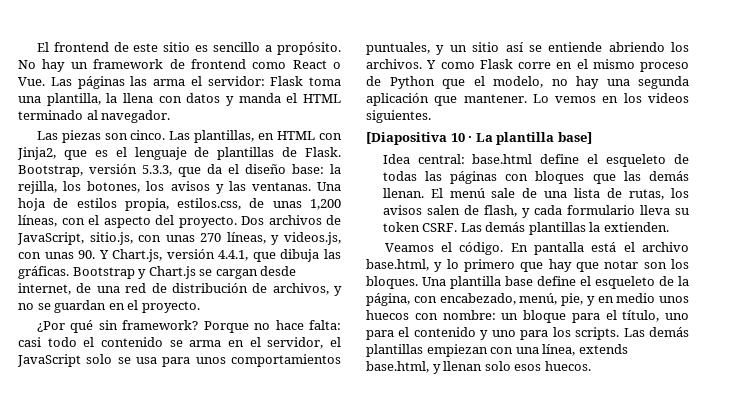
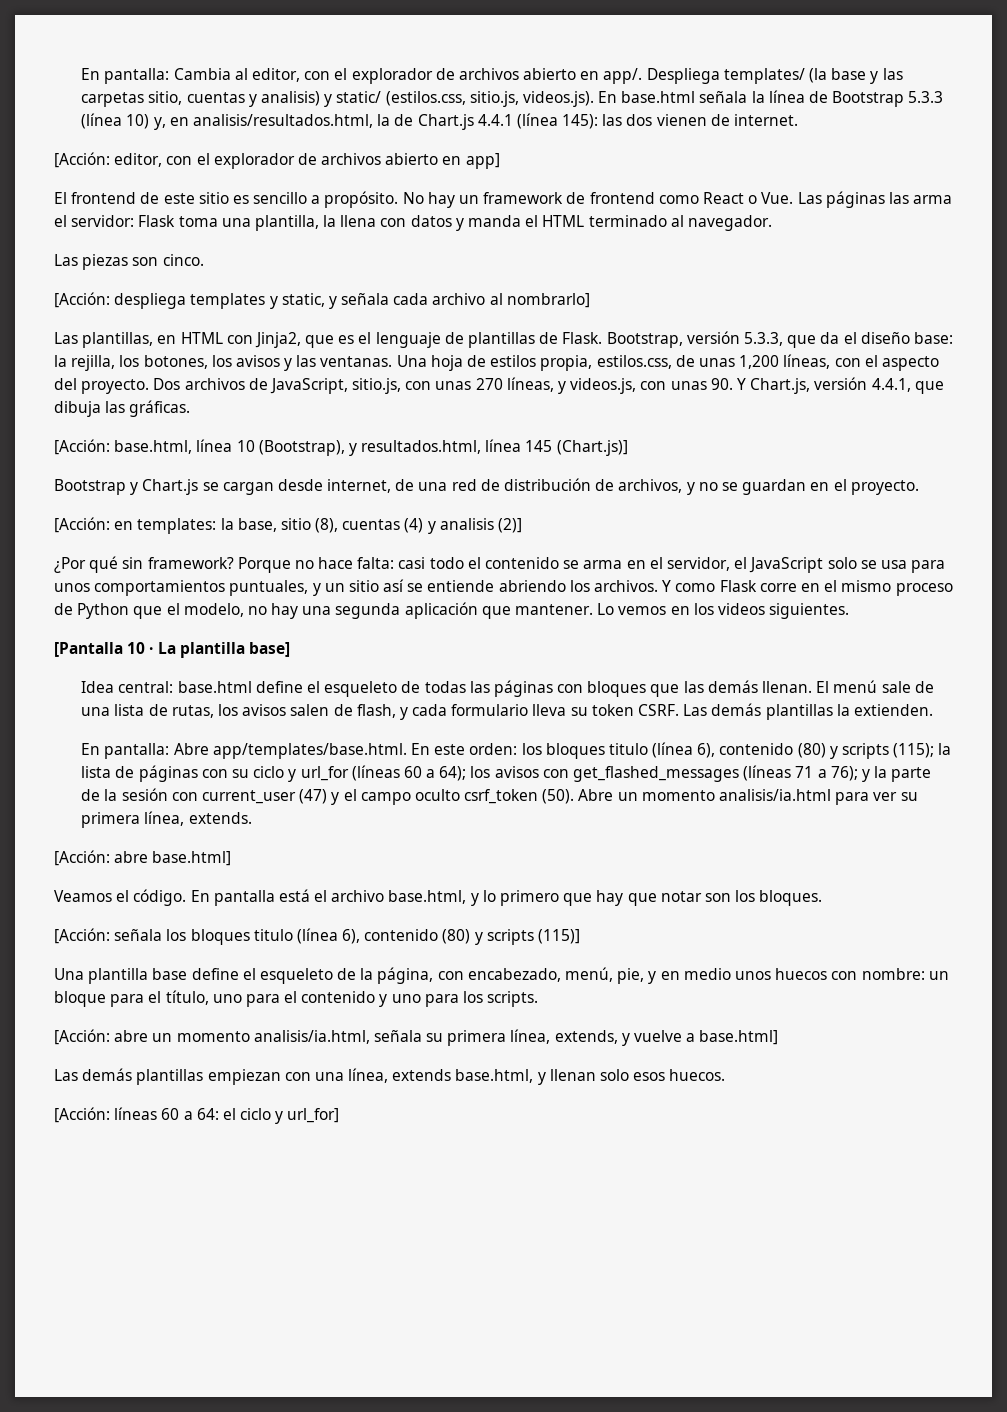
(36, 47) none -> [81,68,903,84] [81,90,944,107] [81,113,799,130] [54,152,500,169] En pantalla: Cambia al editor, con el explorador de archivos abierto en app/. Despliega templates/ (la base y las carpetas sitio, cuentas y analisis) y static/ (estilos.css, sitio.js, videos.js). En base.html señala la línea de Bootstrap 5.3.3 (línea 10) y, en analisis/resultados.html, la de Chart.js 4.4.1 (línea 145): las dos vienen de internet. // [Acción: editor, con el explorador de archivos abierto en app] //
(166, 135) none -> [54,292,590,309] // [Acción: despliega templates y static, y señala cada archivo al nombrarlo] //
(69, 272) none -> [54,439,628,456] // [Acción: base.html, línea 10 (Bootstrap), y resultados.html, línea 145 (Chart.js)] //
(200, 307) none -> [54,517,523,534] // [Acción: en templates: la base, sitio (8), cuentas (4) y analisis (2)]
[366,132,447,145] [Diapositiva -> [54,642,123,657] [Pantalla
(669, 227) none -> [81,742,952,759] [81,765,932,782] [81,788,918,805] [81,811,252,828] [54,850,232,866] // En pantalla: Abre app/templates/base.html. En este orden: los bloques titulo (línea 6), contenido (80) y scripts (115); la lista de páginas con su ciclo y url_for (líneas 60 a 64); los avisos con get_flashed_messages (líneas 71 a 76); y la parte de la sesión con current_user (47) y el campo oculto csrf_token (50). Abre un momento analisis/ia.html para ver su primera línea, extends. // [Acción: abre base.html]
(418, 282) none -> [54,928,581,945] // [Acción: señala los bloques titulo (línea 6), contenido (80) y scripts (115)] //
(620, 333) none -> [54,1029,779,1046] // [Acción: abre un momento analisis/ia.html, señala su primera línea, extends, y vuelve a base.html] //
(591, 366) none -> [54,1107,340,1124] // [Acción: líneas 60 a 64: el ciclo y url_for]

